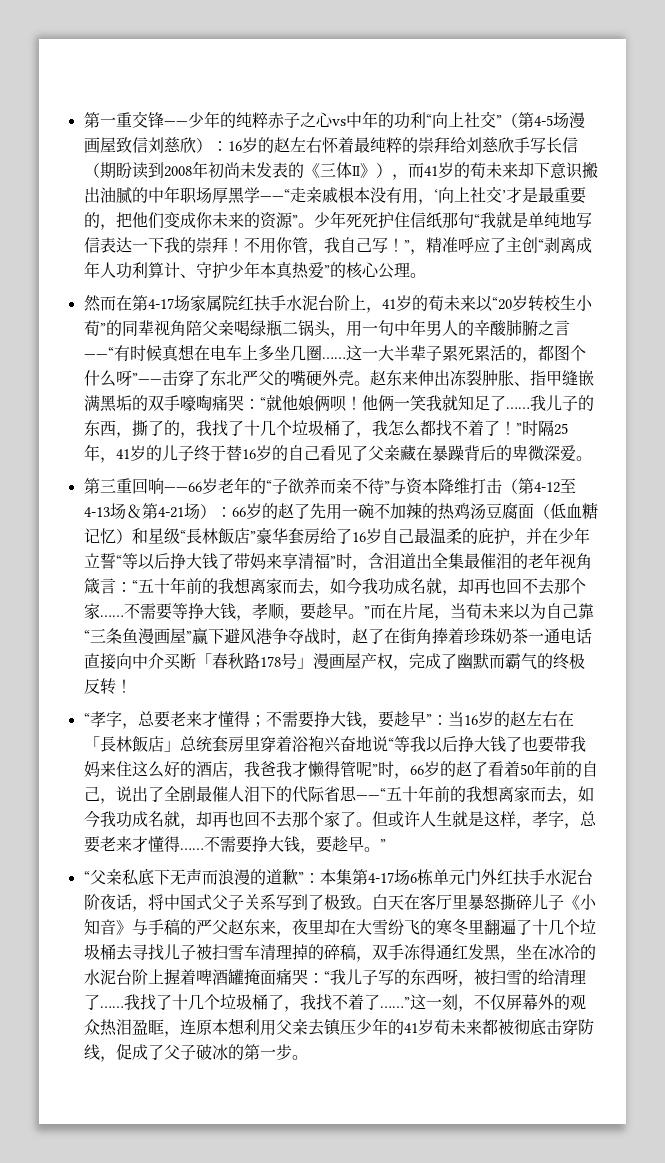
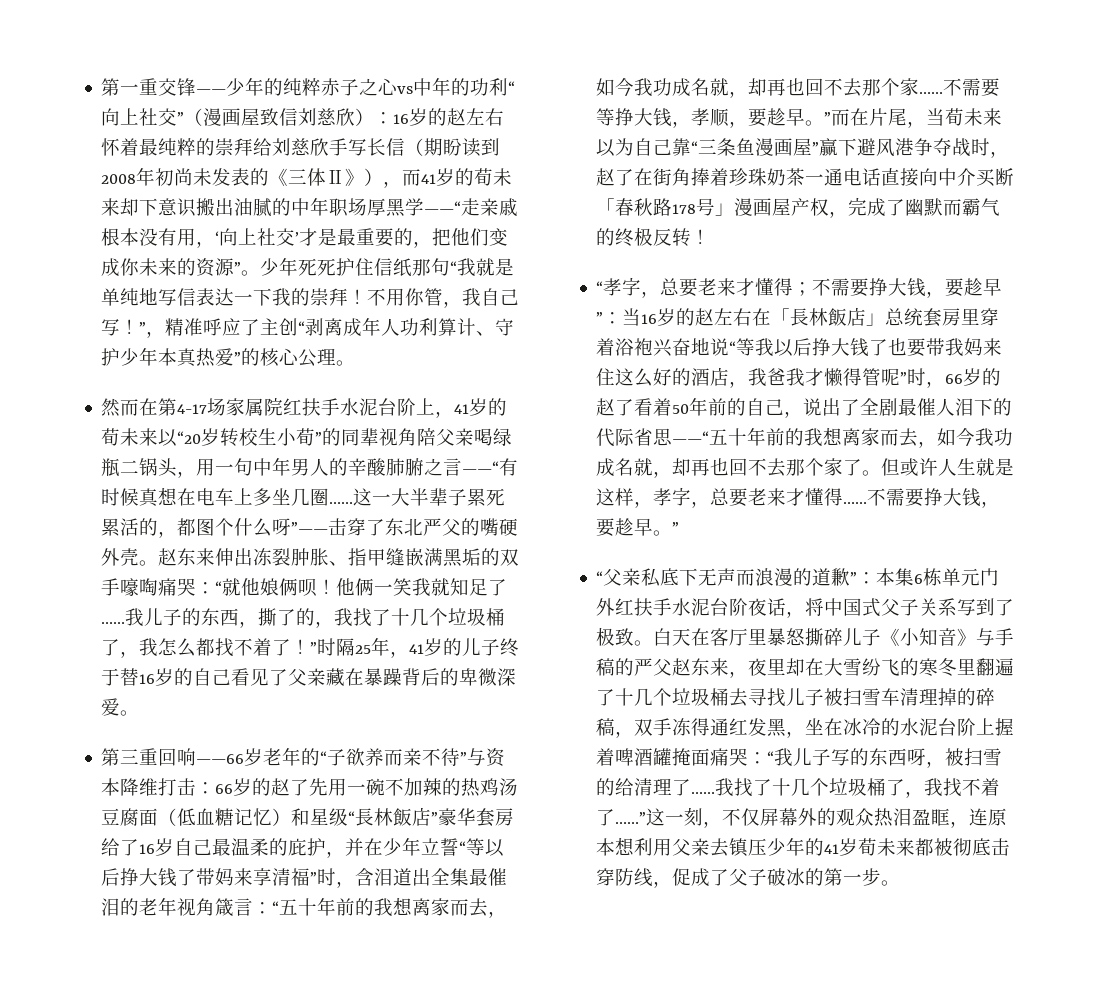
[517,112,569,128] 第4-5场 -> (204, 117) none
[501,478,576,494] [83,503,216,519] （第4-12至4-13场＆第4-21场） -> (197, 787) none
[351,869,410,885] 第4-17场 -> (915, 577) none

